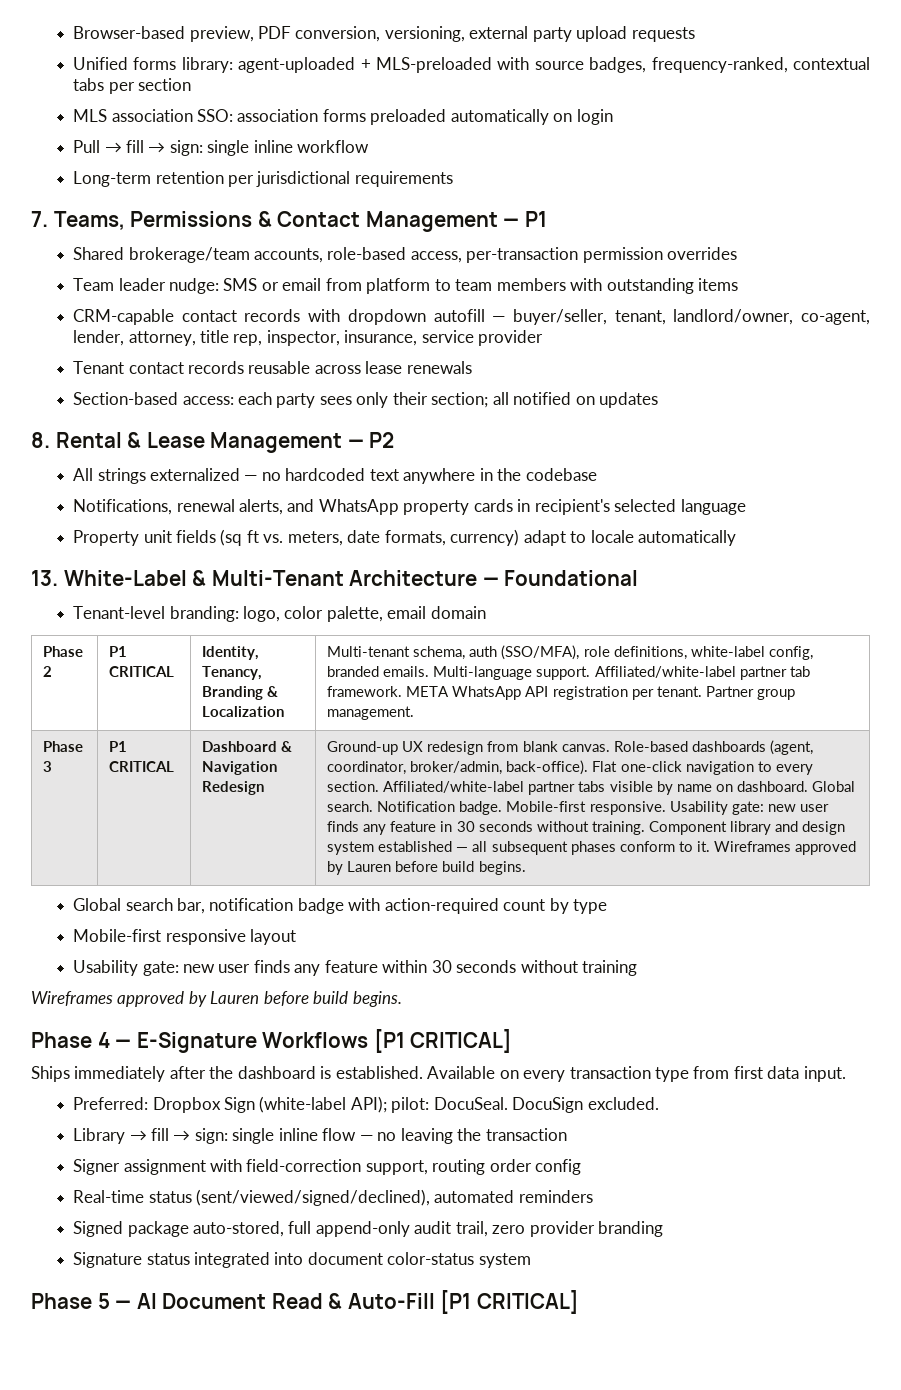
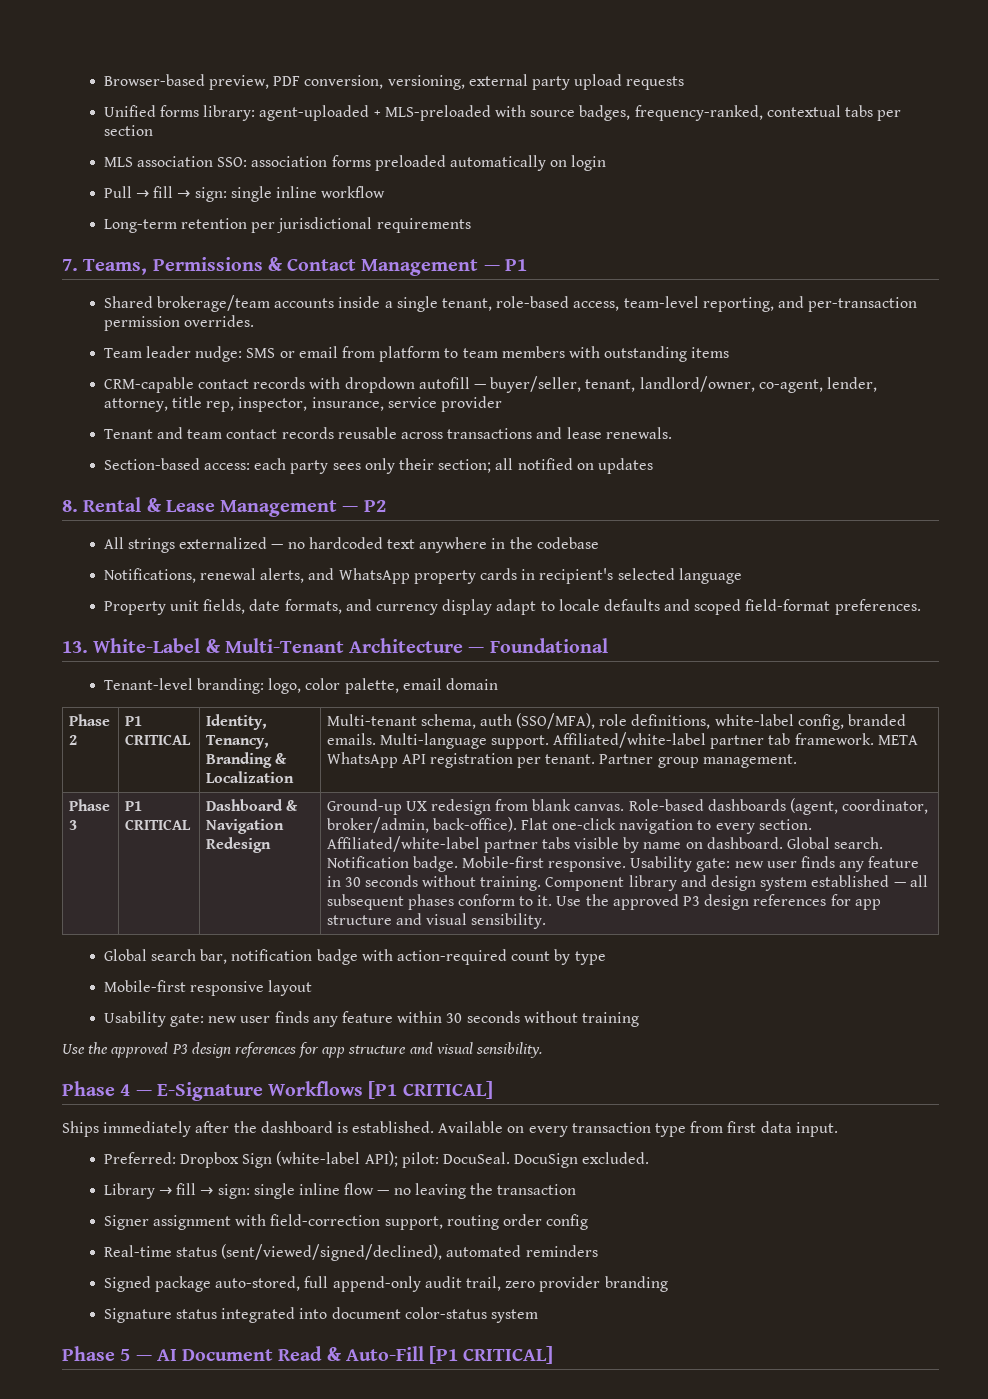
[254,247,462,263] accounts, role-based access, -> [274,296,804,312] accounts inside a single tenant, role-based access, team-level reporting, and
[667,247,738,260] overrides -> [184,315,255,327] overrides.
(125, 367) none -> [157,427,223,439] and team
[365,361,472,374] lease renewals -> [447,427,672,439] transactions and lease renewals.
[176,529,737,546] fields (sq ft vs. meters, date formats, currency) adapt to locale automatically -> [203,599,921,615] fields, date formats, and currency display adapt to locale defaults and scoped field-format preferences.
[713,841,856,855] [327,861,526,875] Wireframes approved by Lauren before build begins. -> [556,894,881,910] [326,913,547,929] Use the approved P3 design references for app structure and visual sensibility.
[31,991,402,1007] Wireframes approved by Lauren before build begins. -> [62,1042,543,1058] Use the approved P3 design references for app structure and visual sensibility.

